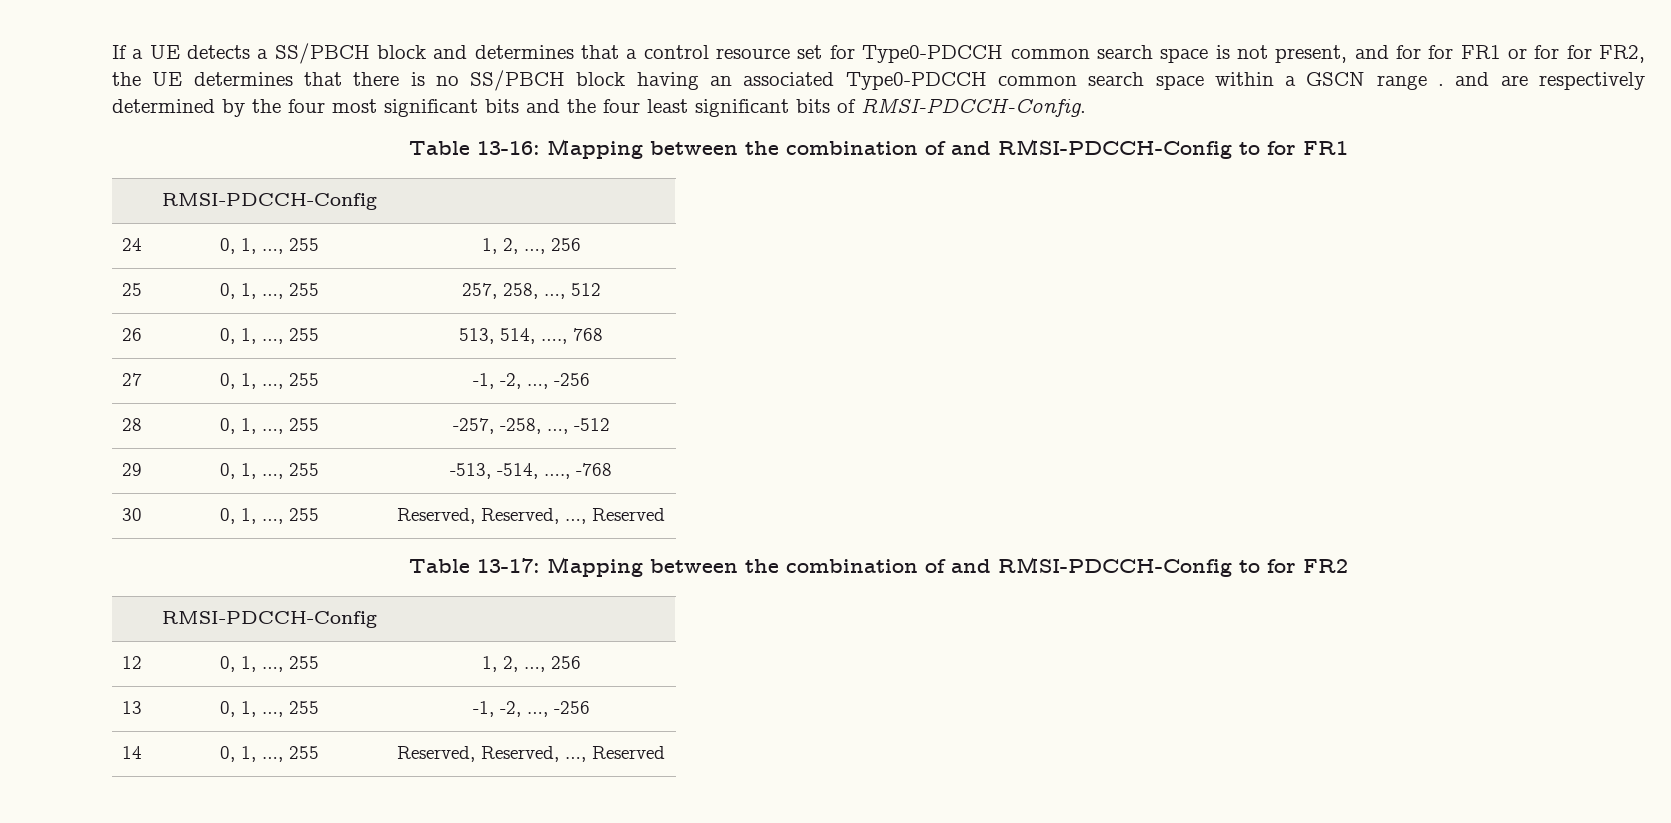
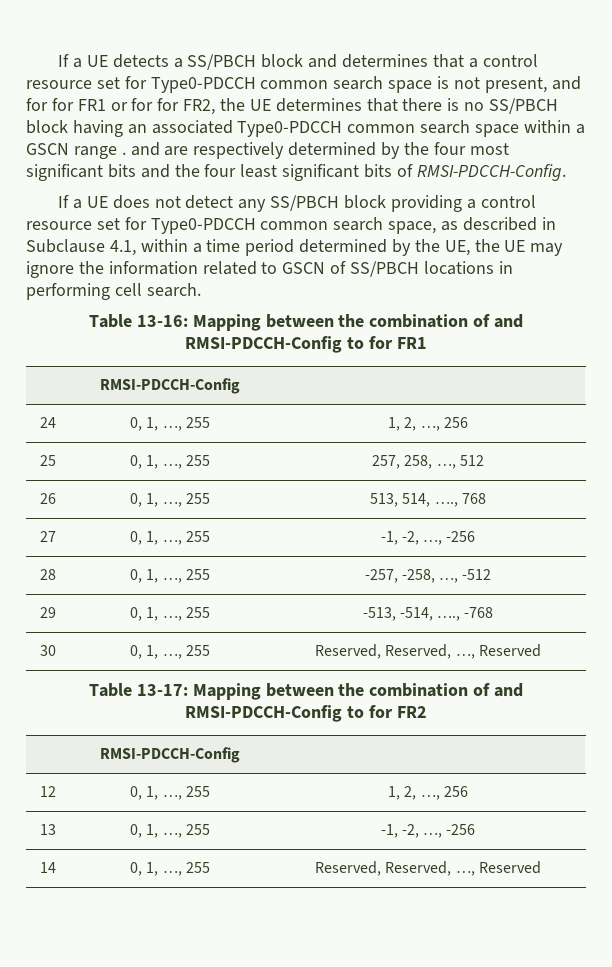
(1086, 107) none -> [58,195,536,212] [26,217,556,234] [26,239,564,256] [26,261,513,278] [26,283,201,300] // If a UE does not detect any SS/PBCH block providing a control resource set for Type0-PDCCH common search space, as described in Subclause 4.1, within a time period determined by the UE, the UE may ignore the information related to GSCN of SS/PBCH locations in performing cell search.

